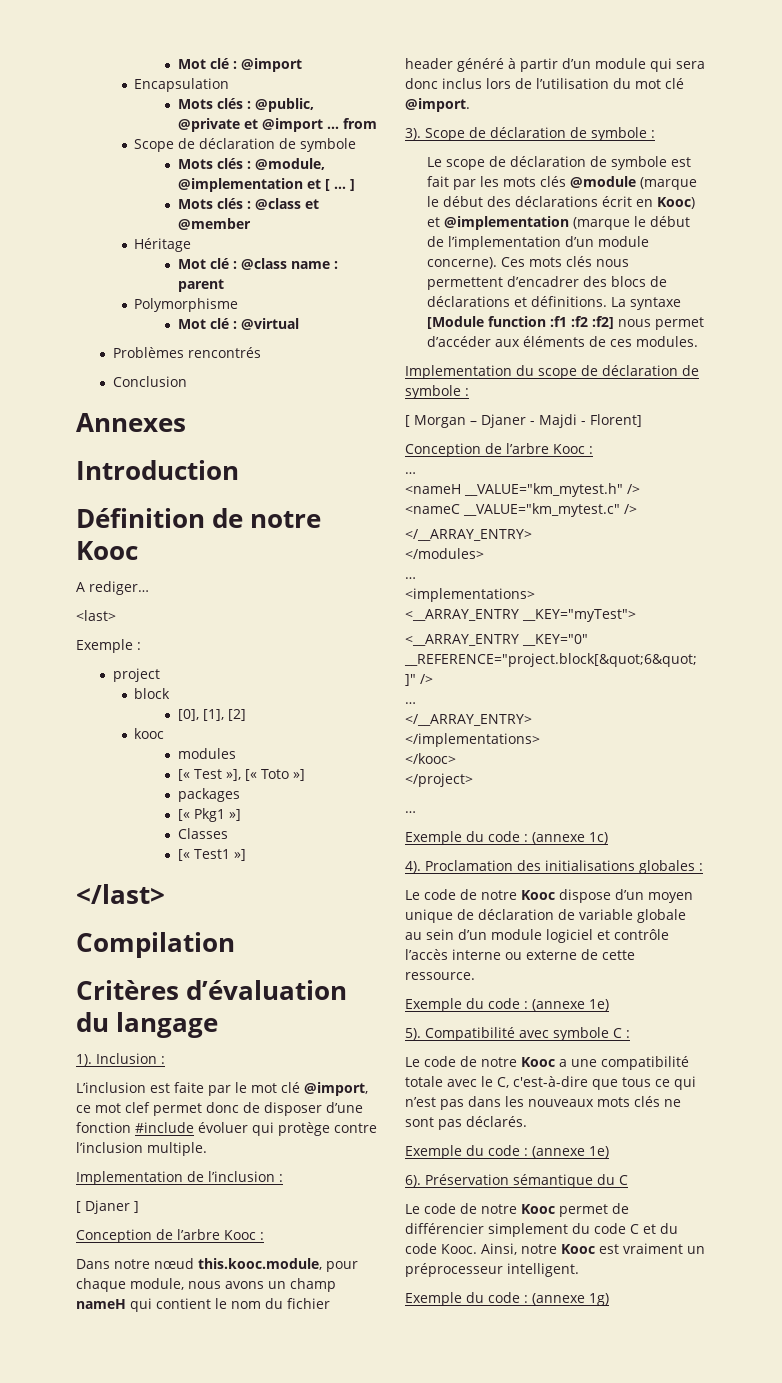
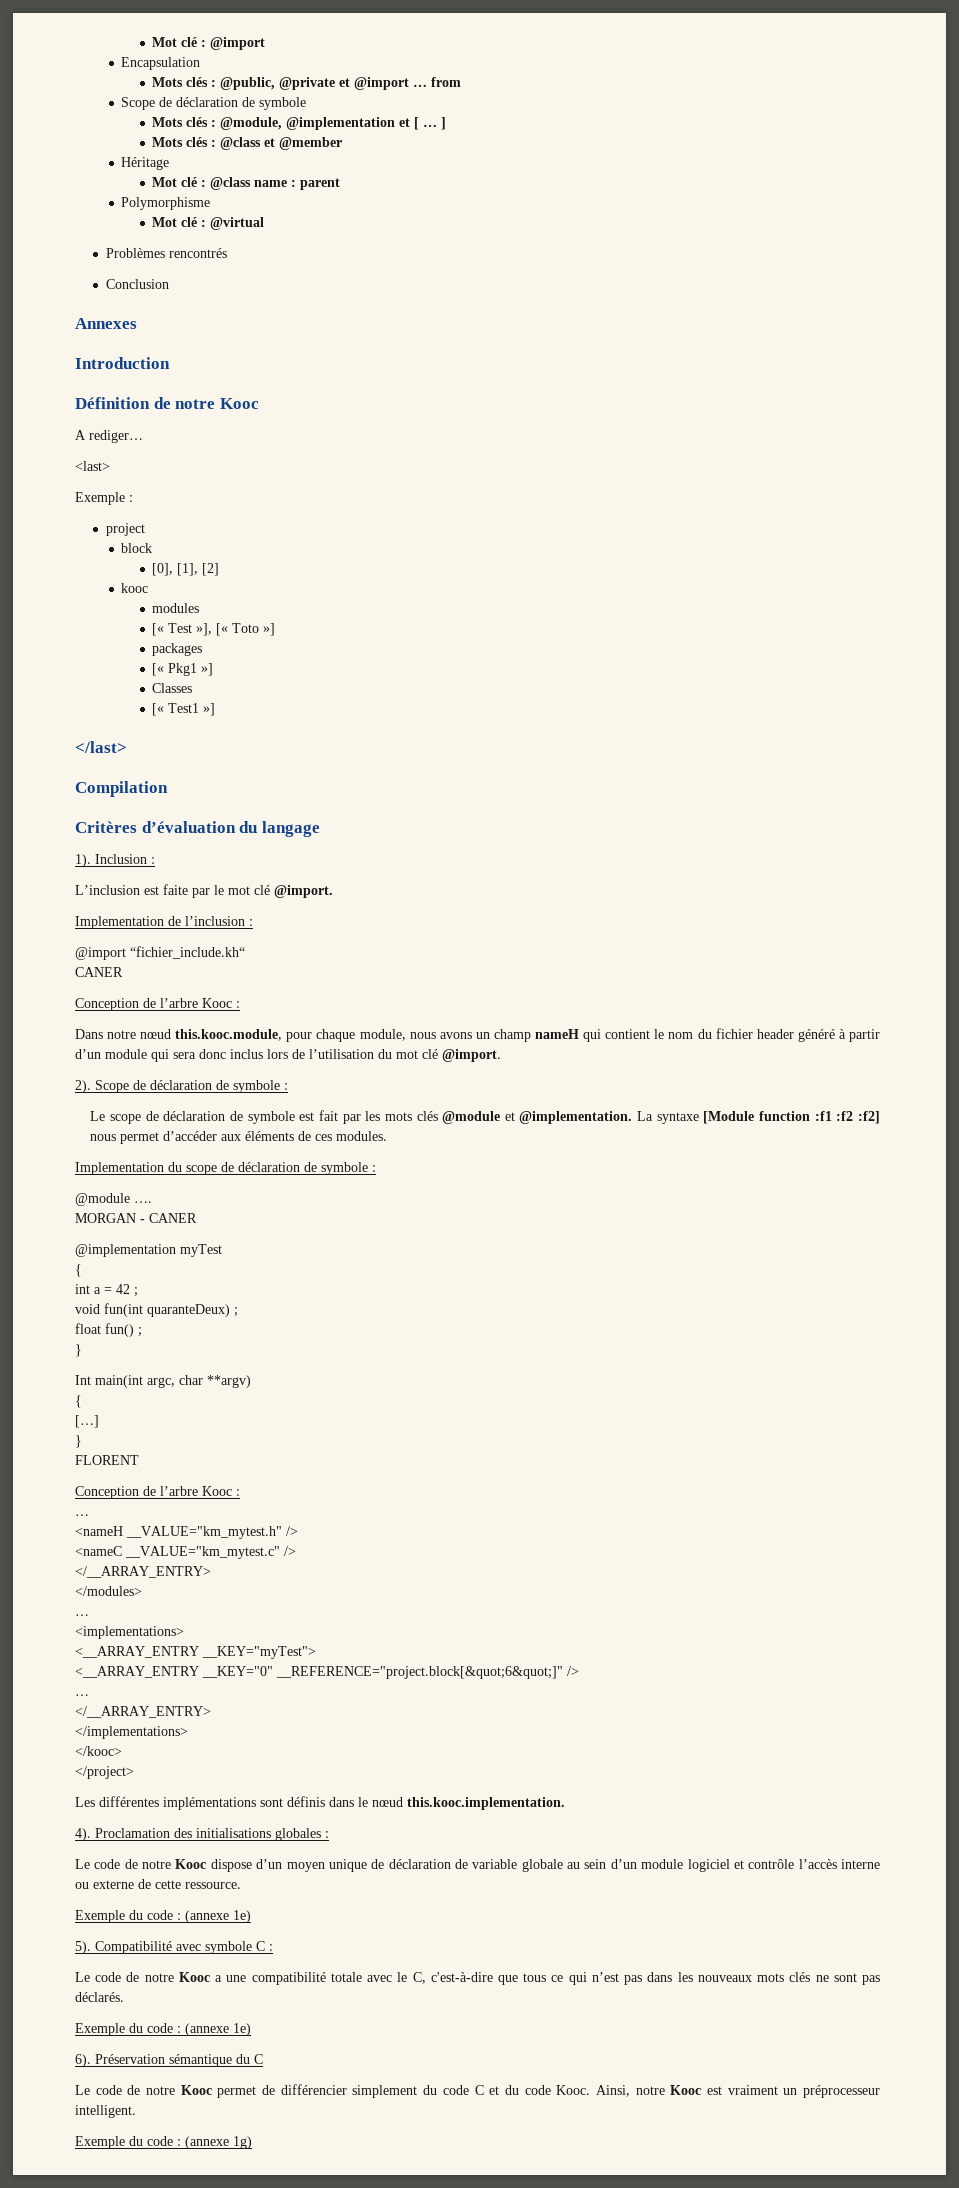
[303,1082,368,1096] [76,1102,363,1116] [76,1122,377,1136] [76,1142,207,1156] @import, ce mot clef permet donc de disposer d’une fonction #include évoluer qui protège contre l’inclusion multiple. -> [274,885,333,898] @import.
[76,1200,139,1214] [ Djaner ] -> [75,946,245,960] [75,967,123,977] @import “fichier_include.kh“ // CANER
[405,128,421,140] 3). -> [75,1080,91,1093] 2).
[639,177,697,190] [426,196,695,209] [426,216,690,230] [426,236,649,250] [426,256,629,269] [426,276,667,290] [426,296,607,307] (marque le début des déclarations écrit en Kooc) et @implementation (marque le début de l’implementation d’un module concerne). Ces mots clés nous permettent d’encadrer des blocs de déclarations et définitions. -> [504,1111,633,1124] et @implementation.
[405,414,642,428] [ Morgan – Djaner - Majdi - Florent] -> [75,1193,152,1206] [75,1213,197,1223] [75,1244,222,1257] [75,1264,82,1277] [75,1284,138,1297] [75,1303,238,1317] [75,1323,142,1337] [75,1344,82,1357] [75,1375,251,1388] [75,1395,82,1408] [75,1415,99,1428] [75,1435,82,1448] [75,1455,139,1465] @module …. // MORGAN - CANER // @implementation myTest // { // int a = 42 ; // void fun(int quaranteDeux) ; // float fun() ; // } // Int main(int argc, char **argv) // { // […] // } // FLORENT
[405,811,416,813] [405,831,608,845] … // Exemple du code : (annexe 1c) -> [75,1796,565,1810] Les différentes implémentations sont définis dans le nœud this.kooc.implementation.

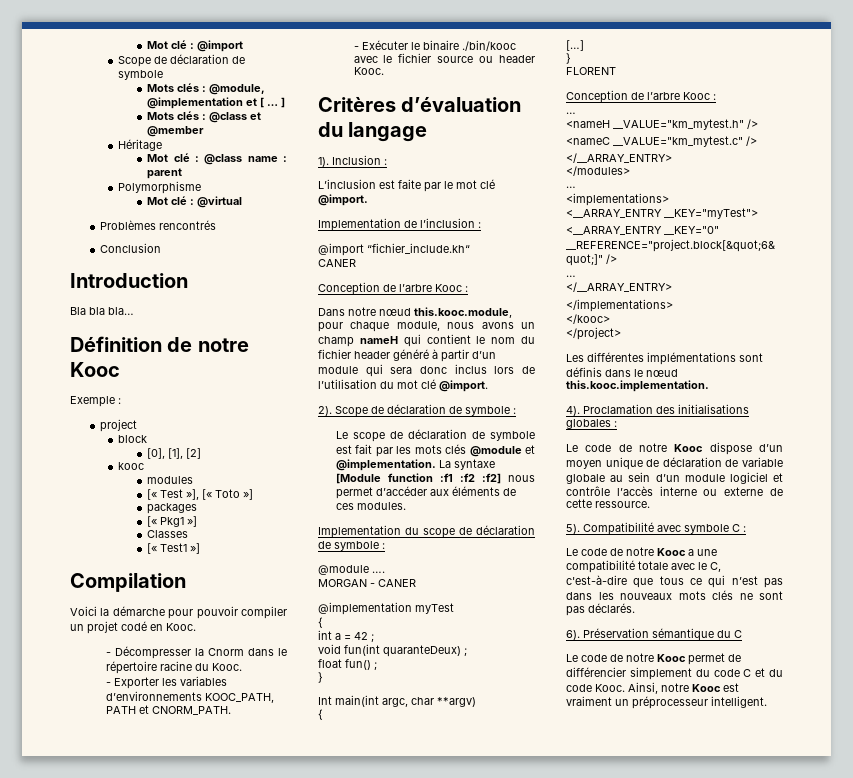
[121,57,201,70] [152,77,462,90] // Encapsulation // Mots clés : @public, @private et @import … from -> (244, 46) none
[75,318,137,329] [75,357,170,369] Annexes // Introduction -> [70,273,188,288] [70,307,134,315] Introduction // Bla bla bla…
[75,430,143,443] [75,461,110,471] // A rediger… // <last> -> (120, 369) none
[75,741,127,753] [75,781,168,797] </last> // Compilation -> [70,573,186,592] [70,606,287,619] [70,621,196,634] [105,646,287,659] [105,661,242,674] [105,676,227,689] [105,691,274,703] [105,705,231,715] [353,40,516,51] [353,53,535,63] [353,67,384,75] Compilation // Voici la démarche pour pouvoir compiler un projet codé en Kooc. // - Décompresser la Cnorm dans le répertoire racine du Kooc. // - Exporter les variables d’environnements KOOC_PATH, PATH et CNORM_PATH. // - Exécuter le binaire ./bin/kooc avec le fichier source ou header Kooc.
[75,1910,251,1923] // Exemple du code : (annexe 1e) -> (650, 504) none
[75,2023,251,2036] // Exemple du code : (annexe 1e) -> (635, 608) none
[75,2136,252,2149] // Exemple du code : (annexe 1g) -> (767, 702) none

